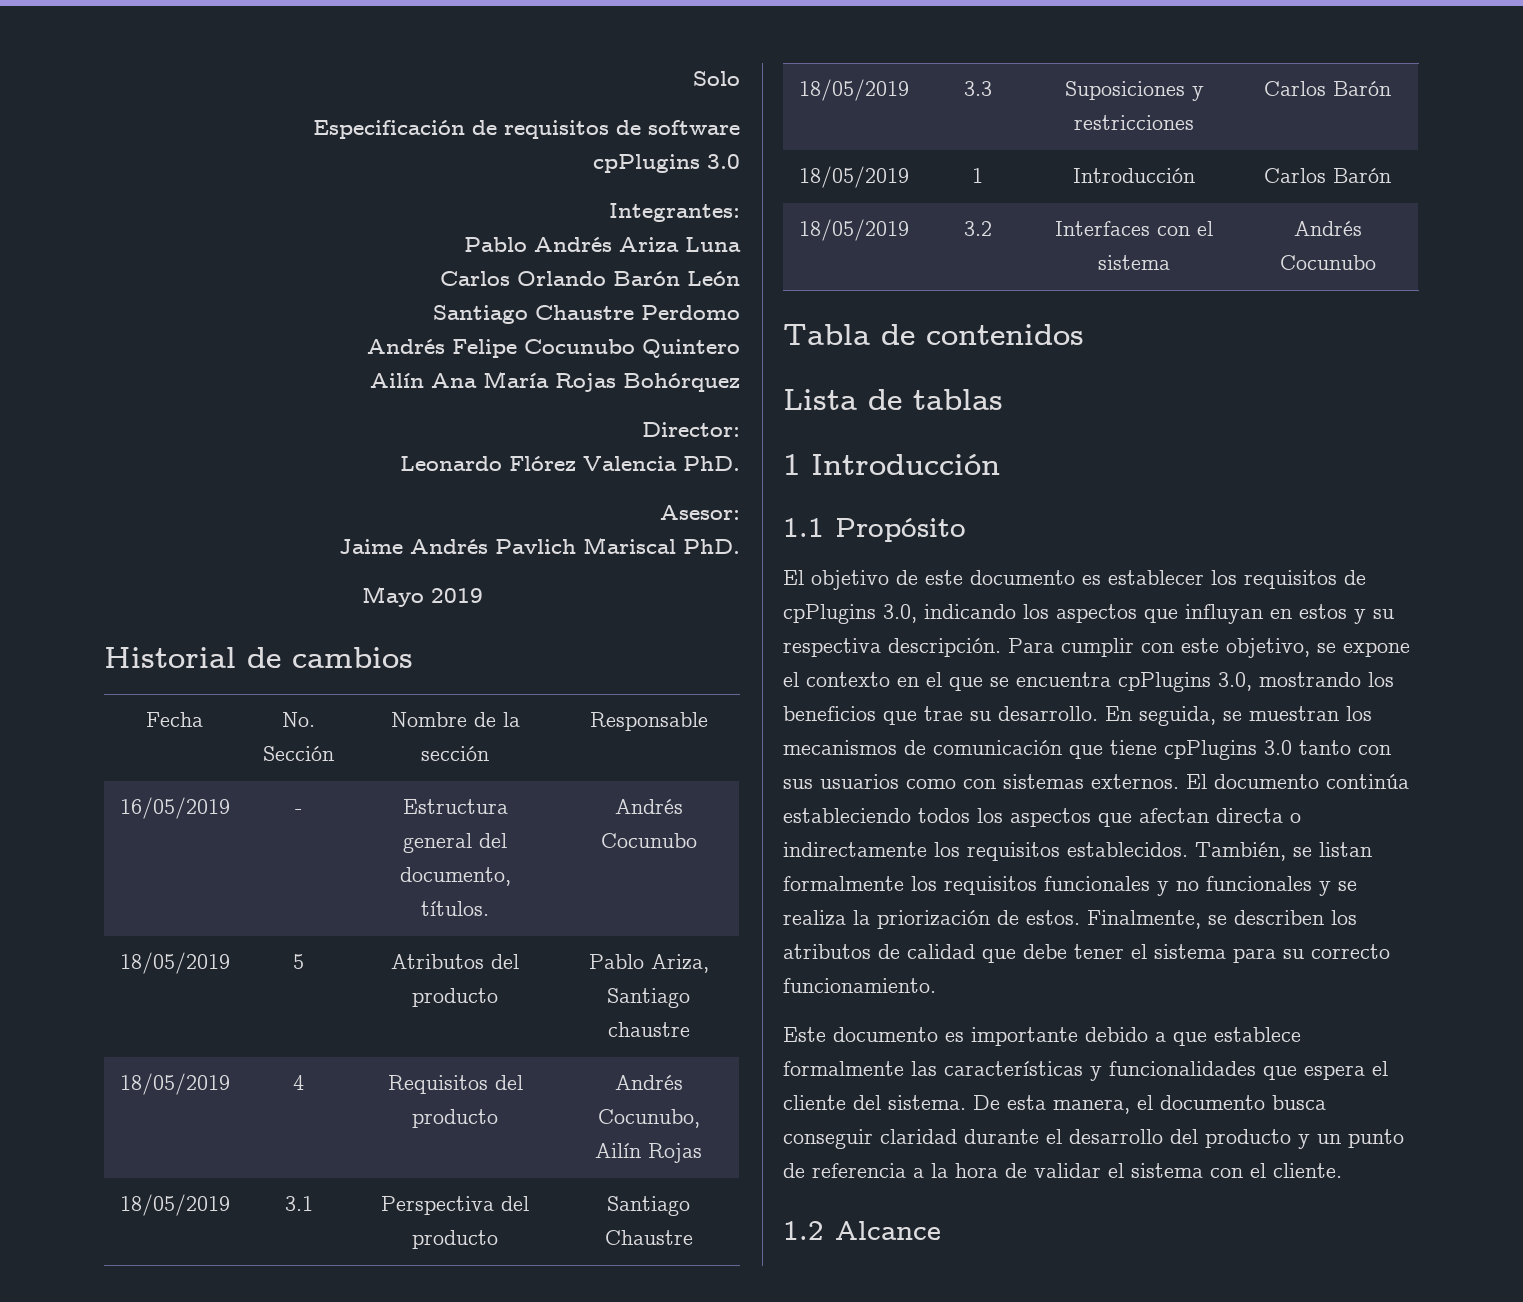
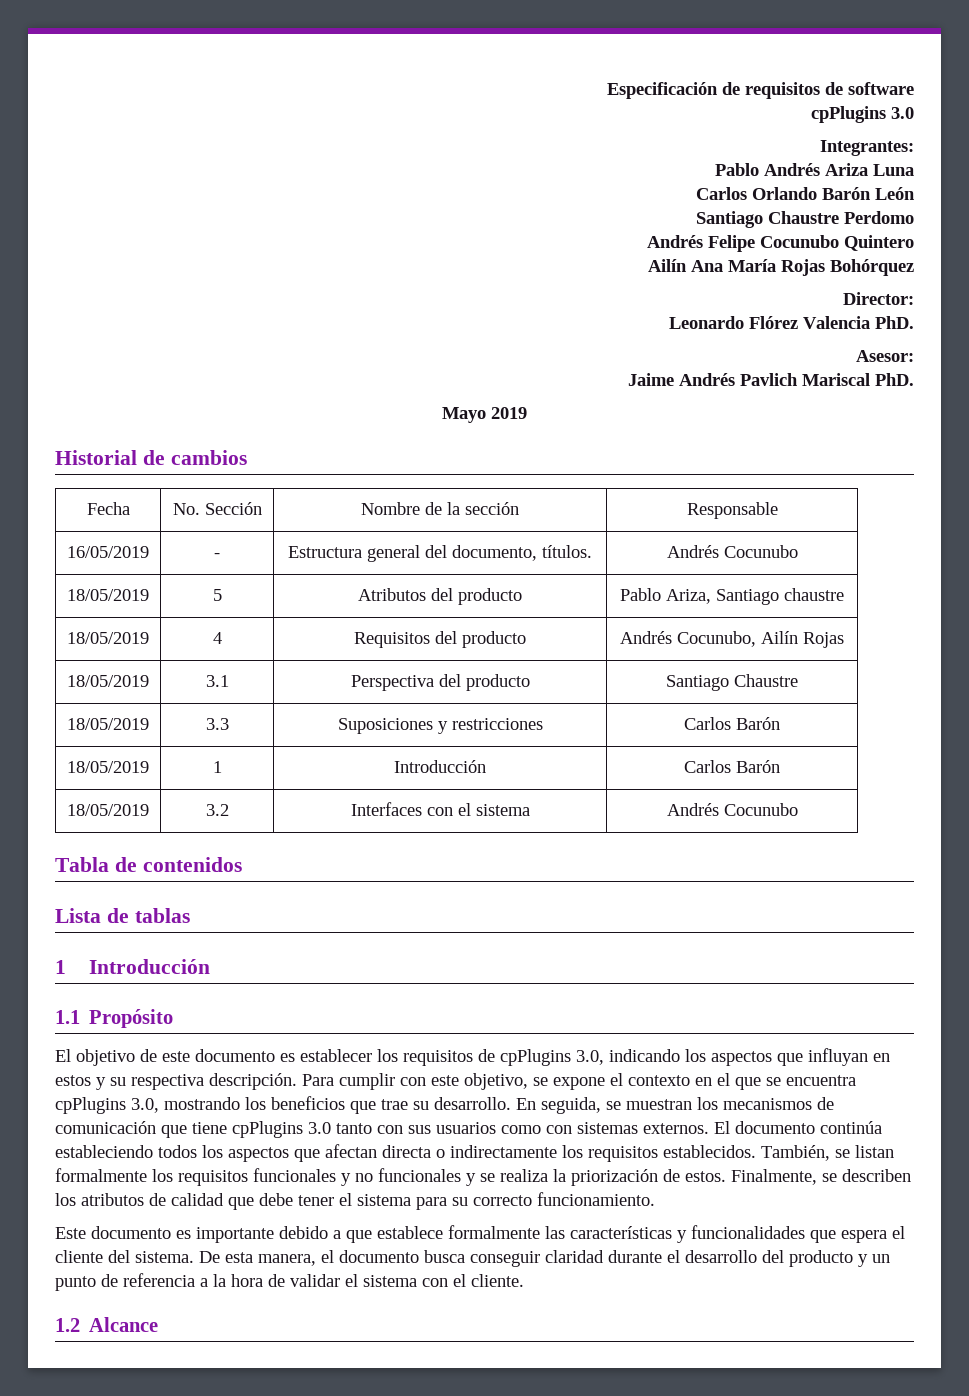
[693,71,740,86] Solo // -> (607, 90) none

